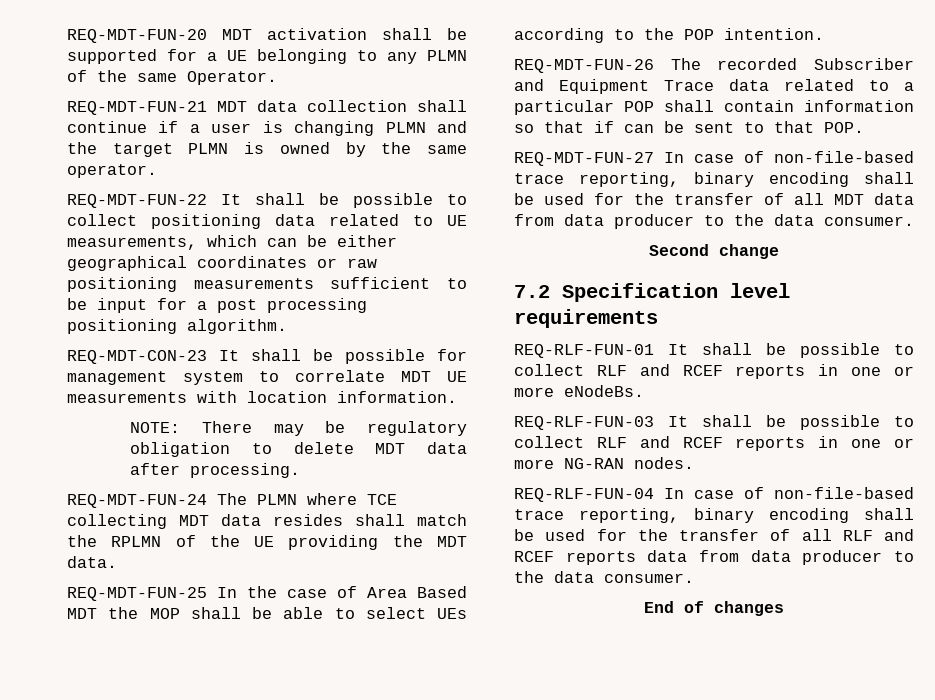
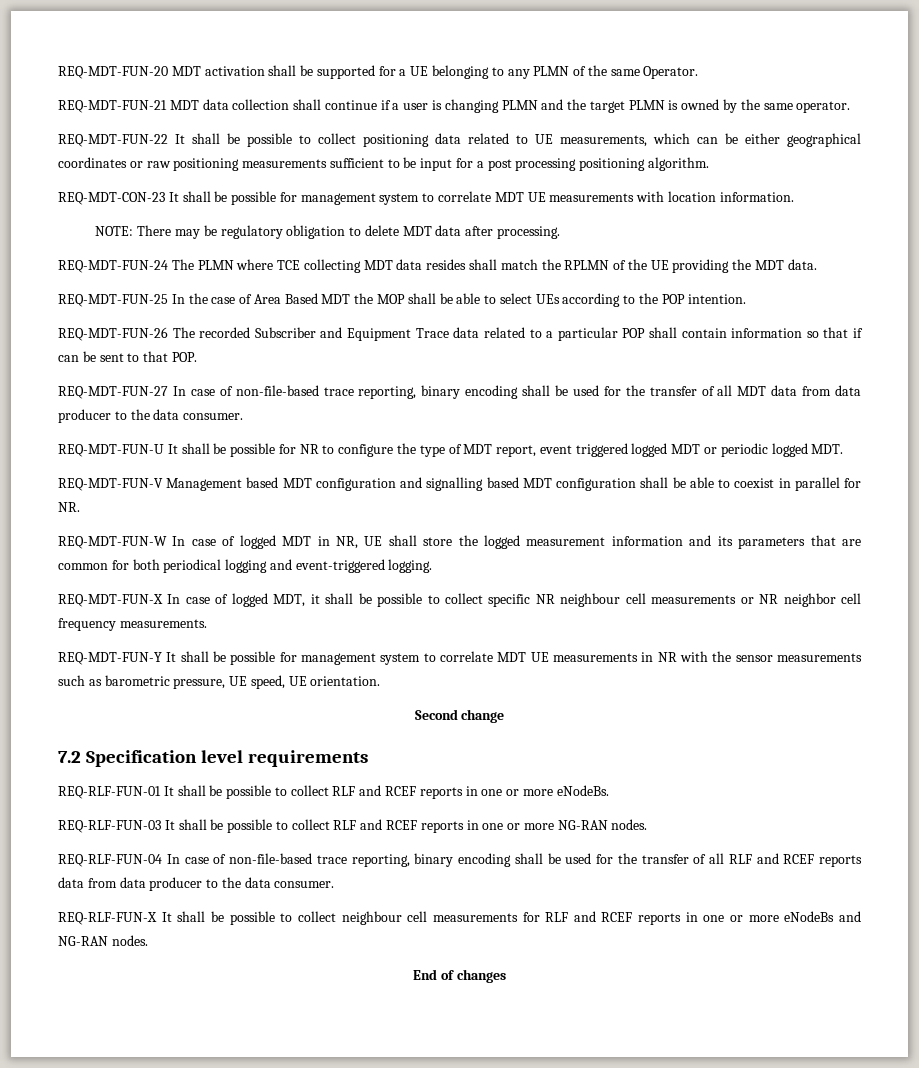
(914, 221) none -> [58,443,844,457] [58,477,862,491] [58,502,80,512] [58,535,862,549] [58,559,433,573] [58,593,862,607] [58,618,207,631] [58,651,863,665] [58,675,381,689] // REQ-MDT-FUN-U It shall be possible for NR to configure the type of MDT report, event triggered logged MDT or periodic logged MDT. // REQ-MDT-FUN-V Management based MDT configuration and signalling based MDT configuration shall be able to coexist in parallel for NR. // REQ-MDT-FUN-W In case of logged MDT in NR, UE shall store the logged measurement information and its parameters that are common for both periodical logging and event-triggered logging. // REQ-MDT-FUN-X In case of logged MDT, it shall be possible to collect specific NR neighbour cell measurements or NR neighbor cell frequency measurements. // REQ-MDT-FUN-Y It shall be possible for management system to correlate MDT UE measurements in NR with the sensor measurements such as barometric pressure, UE speed, UE orientation.
(694, 578) none -> [58,911,861,925] [58,935,148,946] // REQ-RLF-FUN-X It shall be possible to collect neighbour cell measurements for RLF and RCEF reports in one or more eNodeBs and NG-RAN nodes.

